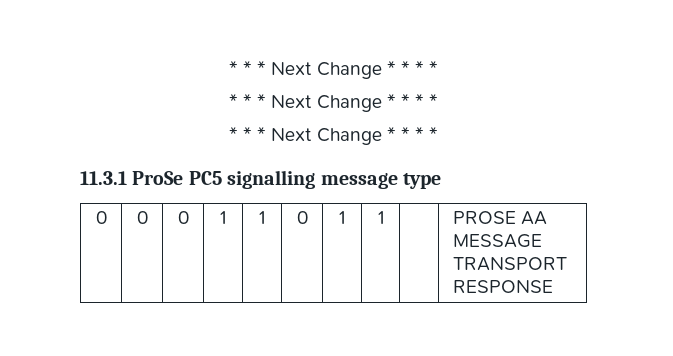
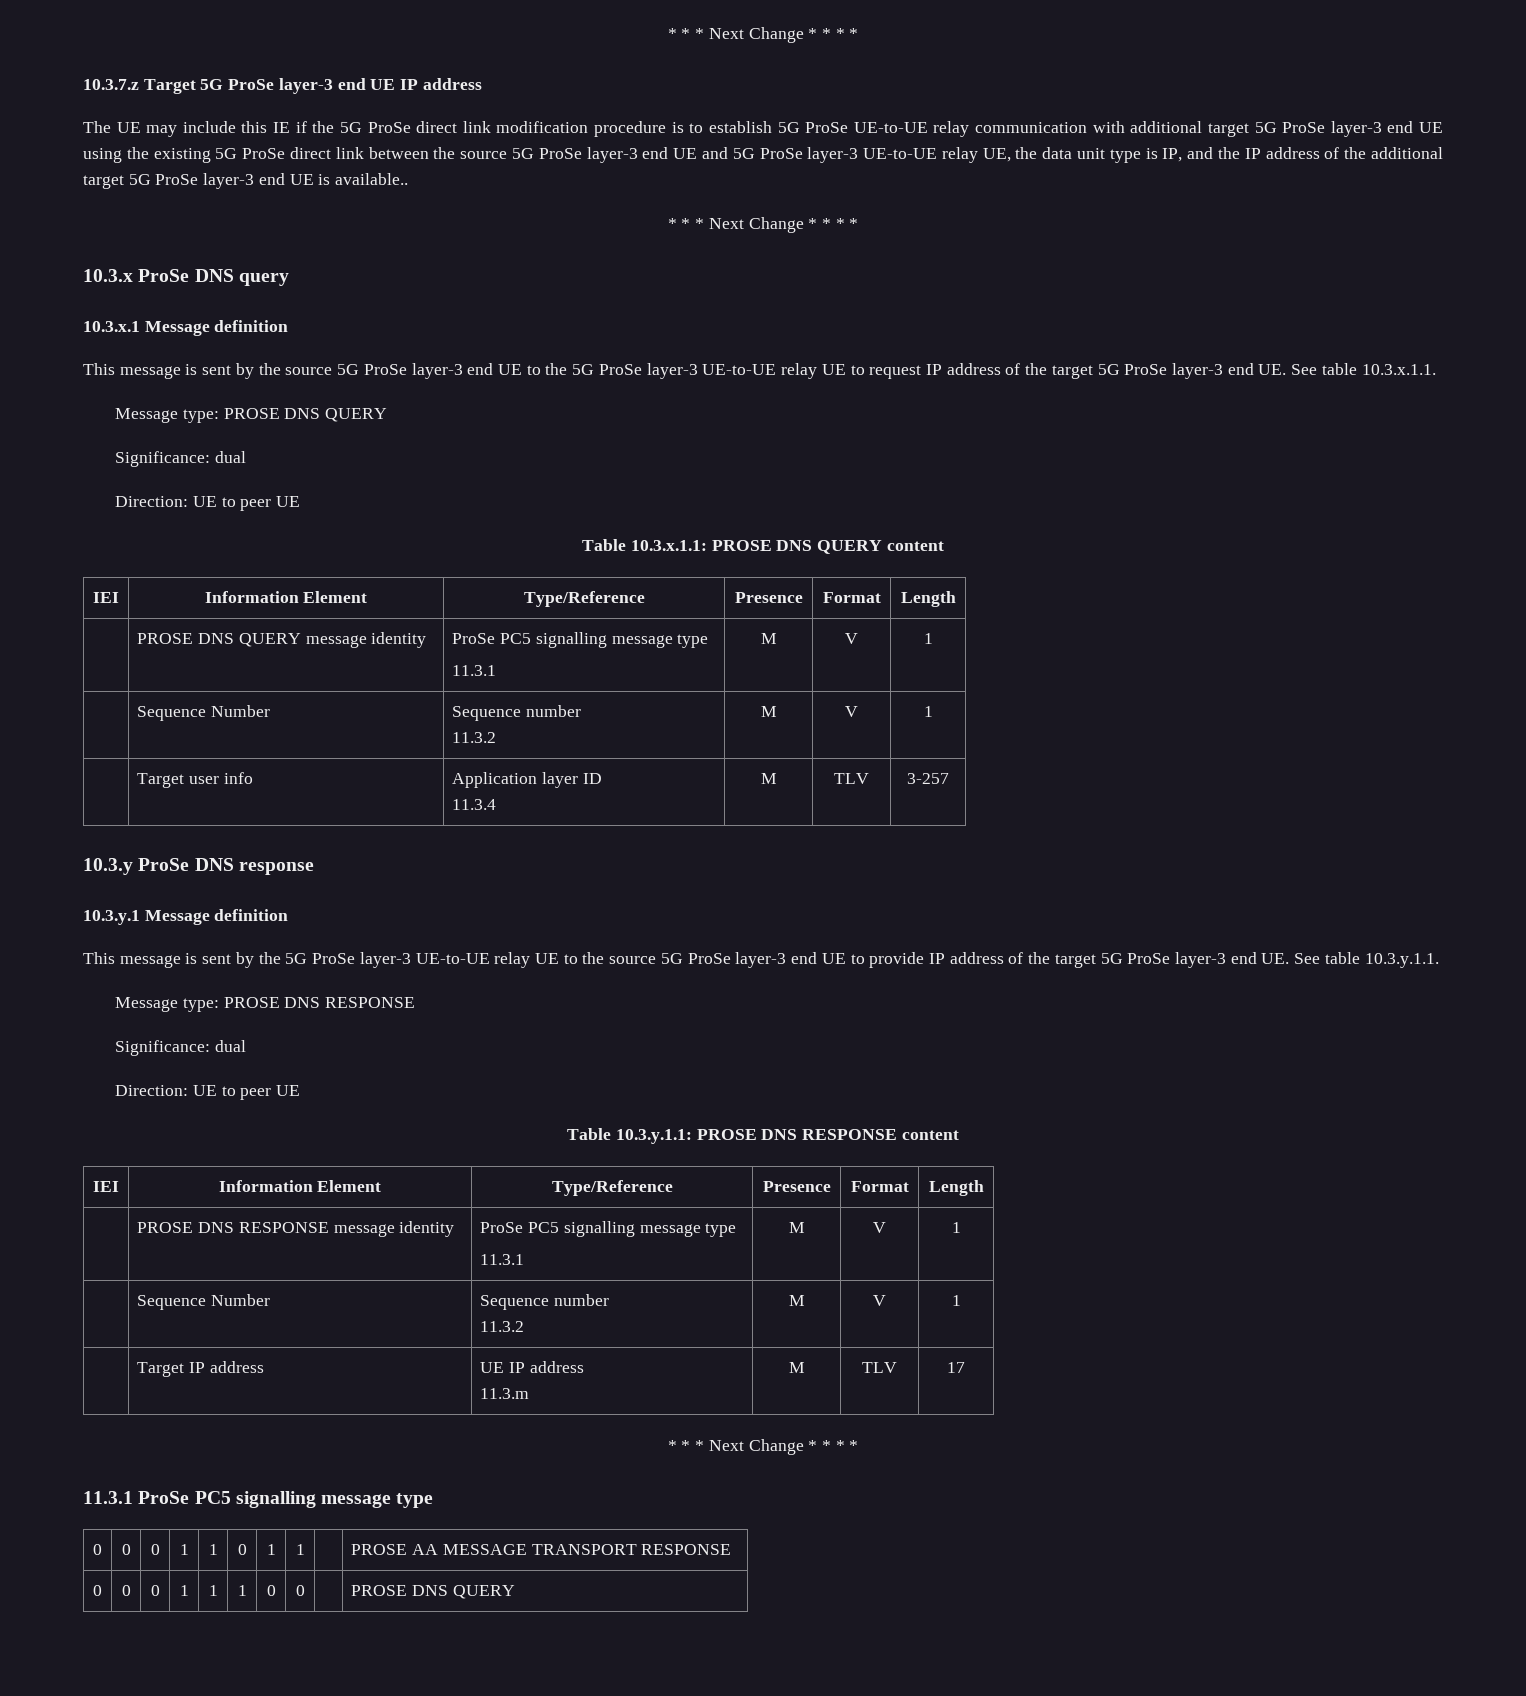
[228,61,439,79] [228,94,439,112] * * * Next Change * * * * // * * * Next Change * * * * -> [667,27,859,43] [83,78,482,94] [83,121,1443,137] [83,147,1443,163] [83,173,409,189] [667,217,859,233] [83,269,289,286] [83,320,289,336] [83,363,1436,379] [115,408,388,423] [115,451,246,467] [115,496,301,511] [582,539,944,554] [93,592,119,603] [204,591,368,603] [523,591,645,607] [734,592,803,603] [822,592,881,603] [900,591,956,607] [137,632,427,648] [452,632,709,648] [452,665,497,676] [760,633,777,644] [845,633,858,644] [923,633,933,644] [137,705,271,721] [452,705,582,721] [452,732,497,743] [760,706,777,717] [845,706,858,717] [923,706,933,717] [137,772,253,788] [452,772,602,788] [452,799,497,810] [760,773,777,784] [834,773,869,784] [907,773,949,784] [83,858,314,875] [83,909,289,925] [83,952,1439,968] [115,997,416,1012] [115,1040,246,1056] [115,1085,301,1100] [567,1128,959,1144] [93,1181,119,1192] [218,1180,382,1192] [551,1180,673,1196] [762,1181,831,1192] [850,1181,909,1192] [928,1180,984,1196] [137,1221,455,1237] [480,1221,737,1237] [480,1254,525,1265] [788,1222,805,1233] [873,1222,886,1233] [951,1222,961,1233] [137,1294,271,1310] [480,1294,610,1310] [480,1321,525,1332] [788,1295,805,1306] [873,1295,886,1306] [951,1295,961,1306] [137,1361,264,1377] [480,1361,584,1373] [480,1388,530,1399] [788,1362,805,1373] [862,1362,897,1373] [947,1362,965,1373] * * * Next Change * * * * // 10.3.7.z Target 5G ProSe layer-3 end UE IP address // The UE may include this IE if the 5G ProSe direct link modification procedure is to establish 5G ProSe UE-to-UE relay communication with additional target 5G ProSe layer-3 end UE using the existing 5G ProSe direct link between the source 5G ProSe layer-3 end UE and 5G ProSe layer-3 UE-to-UE relay UE, the data unit type is IP, and the IP address of the additional target 5G ProSe layer-3 end UE is available.. // * * * Next Change * * * * // 10.3.x ProSe DNS query // 10.3.x.1 Message definition // This message is sent by the source 5G ProSe layer-3 end UE to the 5G ProSe layer-3 UE-to-UE relay UE to request IP address of the target 5G ProSe layer-3 end UE. See table 10.3.x.1.1. // Message type: PROSE DNS QUERY // Significance: dual // Direction: UE to peer UE // Table 10.3.x.1.1: PROSE DNS QUERY content // IEI | Information Element | Type/Reference | Presence | Format | Length // | PROSE DNS QUERY message identity | ProSe PC5 signalling message type // 11.3.1 | M | V | 1 // | Sequence Number | Sequence number // 11.3.2 | M | V | 1 // | Target user info | Application layer ID // 11.3.4 | M | TLV | 3-257 // 10.3.y ProSe DNS response // 10.3.y.1 Message definition // This message is sent by the 5G ProSe layer-3 UE-to-UE relay UE to the source 5G ProSe layer-3 end UE to provide IP address of the target 5G ProSe layer-3 end UE. See table 10.3.y.1.1. // Message type: PROSE DNS RESPONSE // Significance: dual // Direction: UE to peer UE // Table 10.3.y.1.1: PROSE DNS RESPONSE content // IEI | Information Element | Type/Reference | Presence | Format | Length // | PROSE DNS RESPONSE message identity | ProSe PC5 signalling message type // 11.3.1 | M | V | 1 // | Sequence Number | Sequence number // 11.3.2 | M | V | 1 // | Target IP address | UE IP address // 11.3.m | M | TLV | 17
(553, 286) none -> [93,1585,102,1596] [121,1585,131,1596] [150,1585,160,1596] [179,1585,189,1596] [208,1585,218,1596] [237,1585,247,1596] [266,1585,276,1596] [295,1585,305,1596] [351,1585,515,1599] // 0 | 0 | 0 | 1 | 1 | 1 | 0 | 0 | | PROSE DNS QUERY

